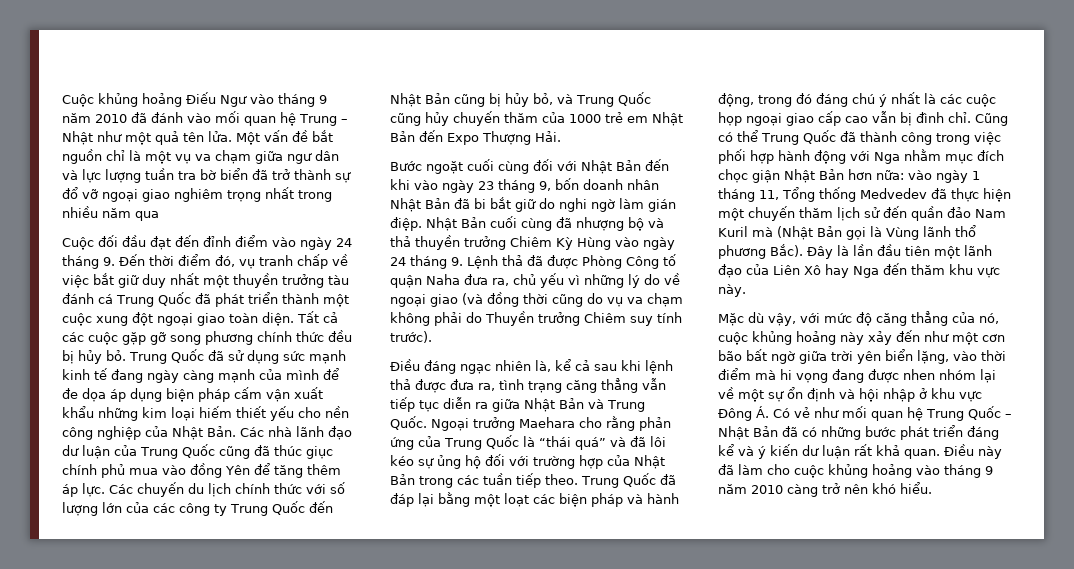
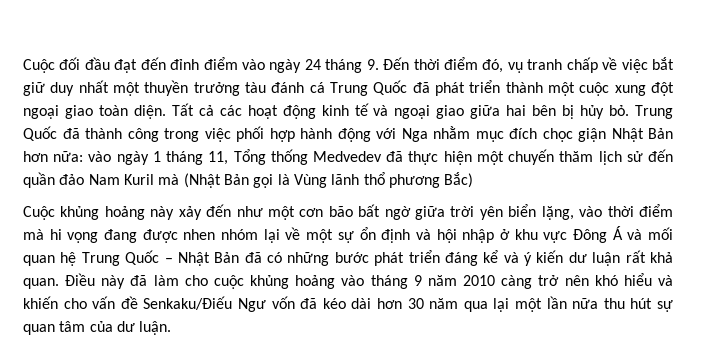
[62,92,327,107] [62,111,348,126] [62,130,333,145] [62,149,339,164] [62,168,351,183] [62,187,332,202] [62,206,159,221] [62,237,94,250] Cuộc khủng hoảng Điếu Ngư vào tháng 9 năm 2010 đã đánh vào mối quan hệ Trung – Nhật như một quả tên lửa. Một vấn đề bắt nguồn chỉ là một vụ va chạm giữa ngư dân và lực lượng tuần tra bờ biển đã trở thành sự đổ vỡ ngoại giao nghiêm trọng nhất trong nhiều năm qua // Cuộc -> [23,59,55,73] Cuộc
[88,330,352,345] cuộc gặp gỡ song phương chính thức đều -> [247,103,557,119] hoạt động kinh tế và ngoại giao giữa hai bên
[227,350,346,364] [62,368,339,383] [62,387,323,402] [62,406,349,421] [62,426,352,440] [62,444,333,459] [62,463,341,478] [62,482,345,497] [62,501,333,516] [390,92,651,107] [390,111,683,126] [390,130,561,145] [390,159,669,174] [390,178,659,193] [390,197,676,212] [390,216,664,231] [390,235,675,250] [390,254,676,269] [390,273,680,288] [390,292,683,307] [390,311,682,326] [390,331,432,343] [390,359,673,374] [390,378,666,393] [390,397,645,412] [390,416,671,431] [390,435,666,450] [390,454,665,469] [390,473,676,488] [390,492,679,507] [718,92,996,107] [718,111,1008,126] [718,130,856,145] sử dụng sức mạnh kinh tế đang ngày càng mạnh của mình để đe dọa áp dụng biện pháp cấm vận xuất khẩu những kim loại hiếm thiết yếu cho nền công nghiệp của Nhật Bản. Các nhà lãnh đạo dư luận của Trung Quốc cũng đã thúc giục chính phủ mua vào đồng Yên để tăng thêm áp lực. Các chuyến du lịch chính thức với số lượng lớn của các công ty Trung Quốc đến Nhật Bản cũng bị hủy bỏ, và Trung Quốc cũng hủy chuyến thăm của 1000 trẻ em Nhật Bản đến Expo Thượng Hải. // Bước ngoặt cuối cùng đối với Nhật Bản đến khi vào ngày 23 tháng 9, bốn doanh nhân Nhật Bản đã bi bắt giữ do nghi ngờ làm gián điệp. Nhật Bản cuối cùng đã nhượng bộ và thả thuyền trưởng Chiêm Kỳ Hùng vào ngày 24 tháng 9. Lệnh thả đã được Phòng Công tố quận Naha đưa ra, chủ yếu vì những lý do về ngoại giao (và đồng thời cũng do vụ va chạm không phải do Thuyền trưởng Chiêm suy tính trước). // Điều đáng ngạc nhiên là, kể cả sau khi lệnh thả được đưa ra, tình trạng căng thẳng vẫn tiếp tục diễn ra giữa Nhật Bản và Trung Quốc. Ngoại trưởng Maehara cho rằng phản ứng của Trung Quốc là “thái quá” và đã lôi kéo sự ủng hộ đối với trường hợp của Nhật Bản trong các tuần tiếp theo. Trung Quốc đã đáp lại bằng một loạt các biện pháp và hành động, trong đó đáng chú ý nhất là các cuộc họp ngoại giao cấp cao vẫn bị đình chỉ. Cũng có thể Trung Quốc đã -> (80, 133) none
[770,244,992,259] [718,263,1000,278] [718,284,746,297] [718,311,999,326] [718,332,748,345] Bắc). Đây là lần đầu tiên một lãnh đạo của Liên Xô hay Nga đến thăm khu vực này. // Mặc dù vậy, với mức độ căng thẳng của nó, cuộc -> [444,172,474,188] [23,206,55,220] Bắc) // Cuộc
[756,406,839,418] Á. Có vẻ như -> [612,226,643,240] Á và
[900,482,932,494] hiểu. -> [623,273,673,286] [23,296,674,312] [23,321,172,335] hiểu và khiến cho vấn đề Senkaku/Điếu Ngư vốn đã kéo dài hơn 30 năm qua lại một lần nữa thu hút sự quan tâm của dư luận.

